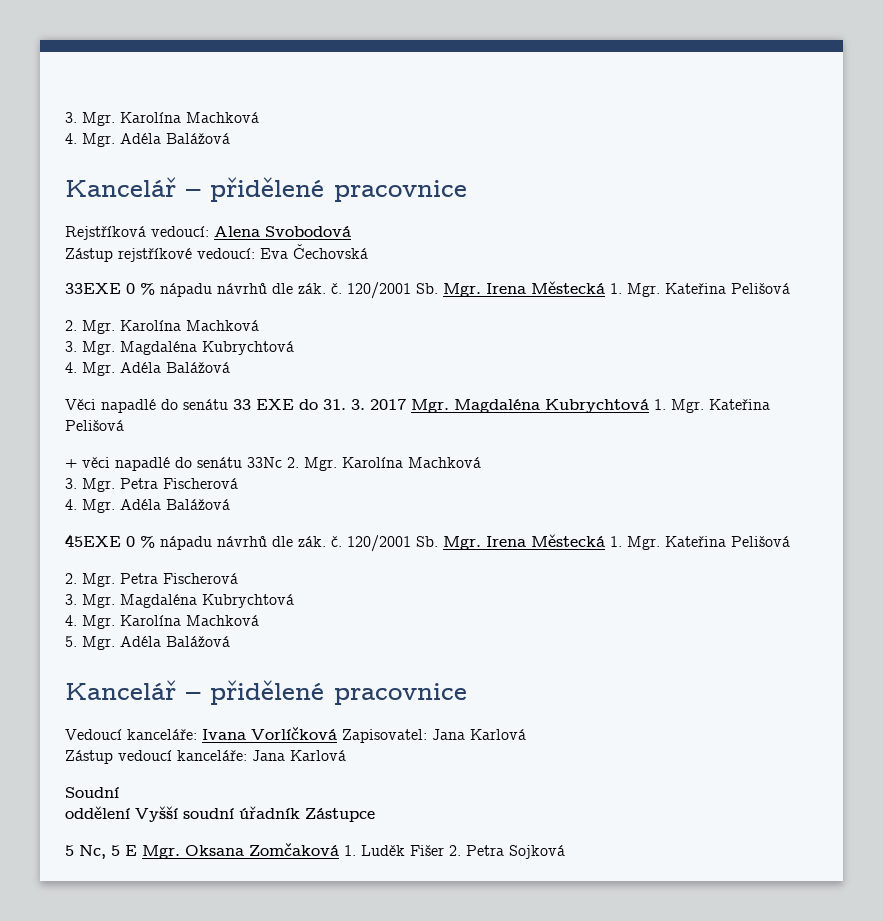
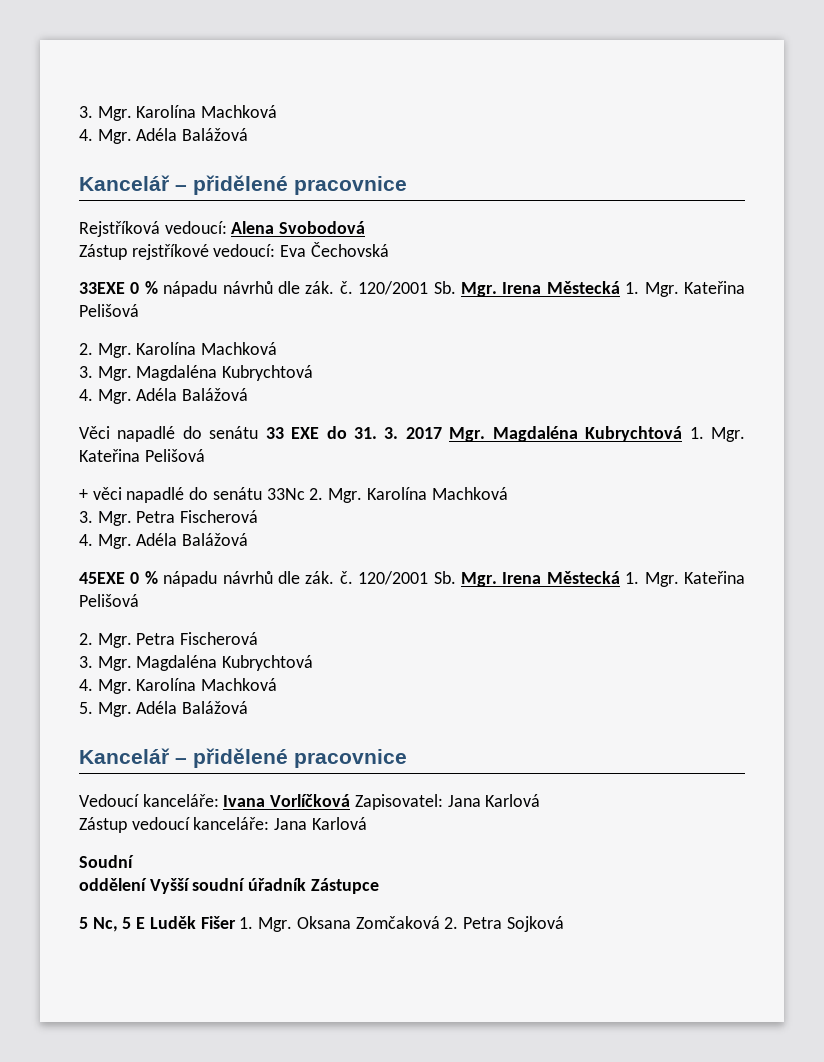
[142,843,444,859] Mgr. Oksana Zomčaková 1. Luděk Fišer -> [149,916,440,932] Luděk Fišer 1. Mgr. Oksana Zomčaková

